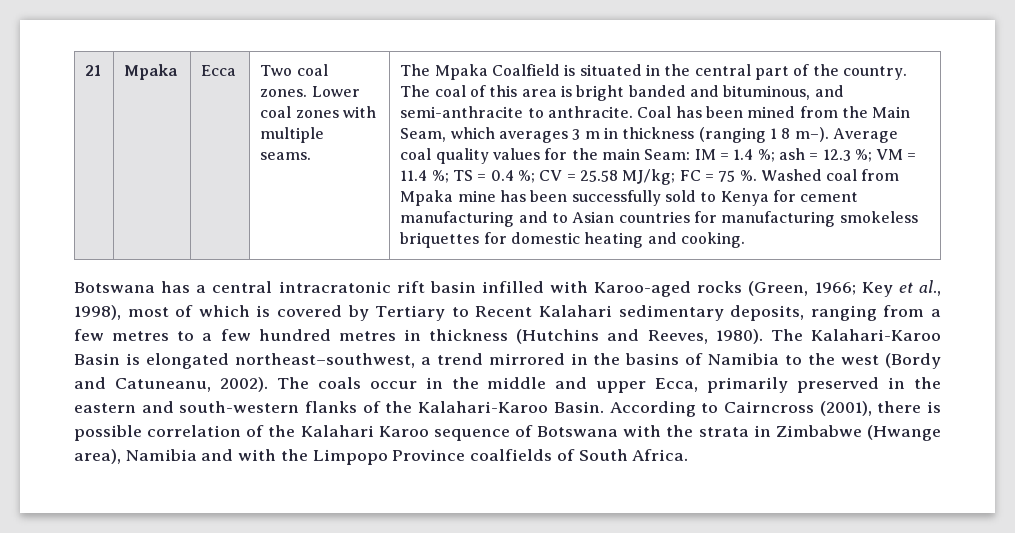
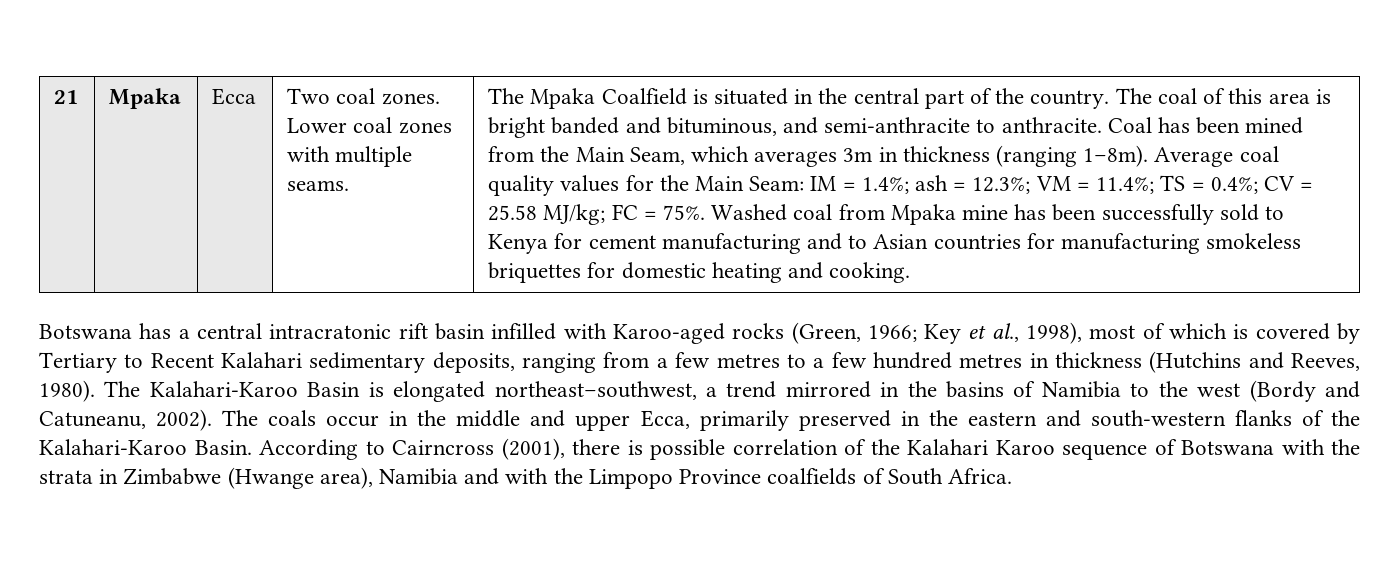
[572,129,600,140] 3 m -> [843,148,873,162] 3m
[769,127,829,142] 1 8 m–). -> [1083,145,1149,167] 1–8m).
[601,148,640,160] main -> [694,176,744,191] Main
[733,148,917,162] [400,170,535,183] 1.4 %; ash = 12.3 %; VM = 11.4 %; TS = 0.4 %; -> [861,175,1258,194] 1.4%; ash = 12.3%; VM = 11.4%; TS = 0.4%;
[718,170,757,182] 75 %. -> [662,205,705,220] 75%.

